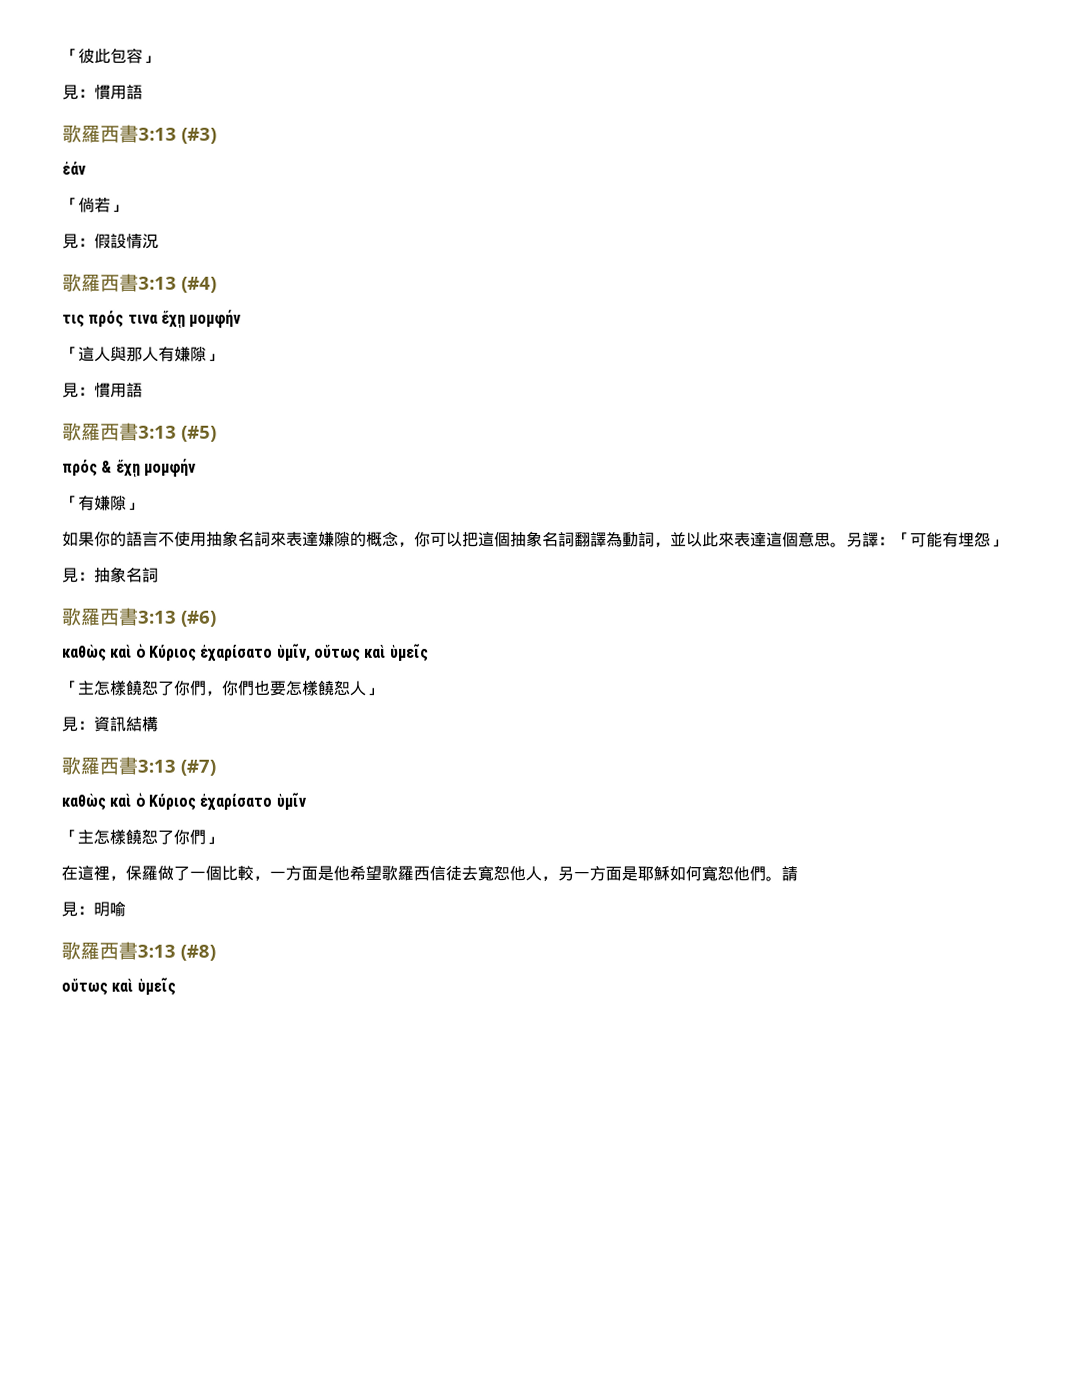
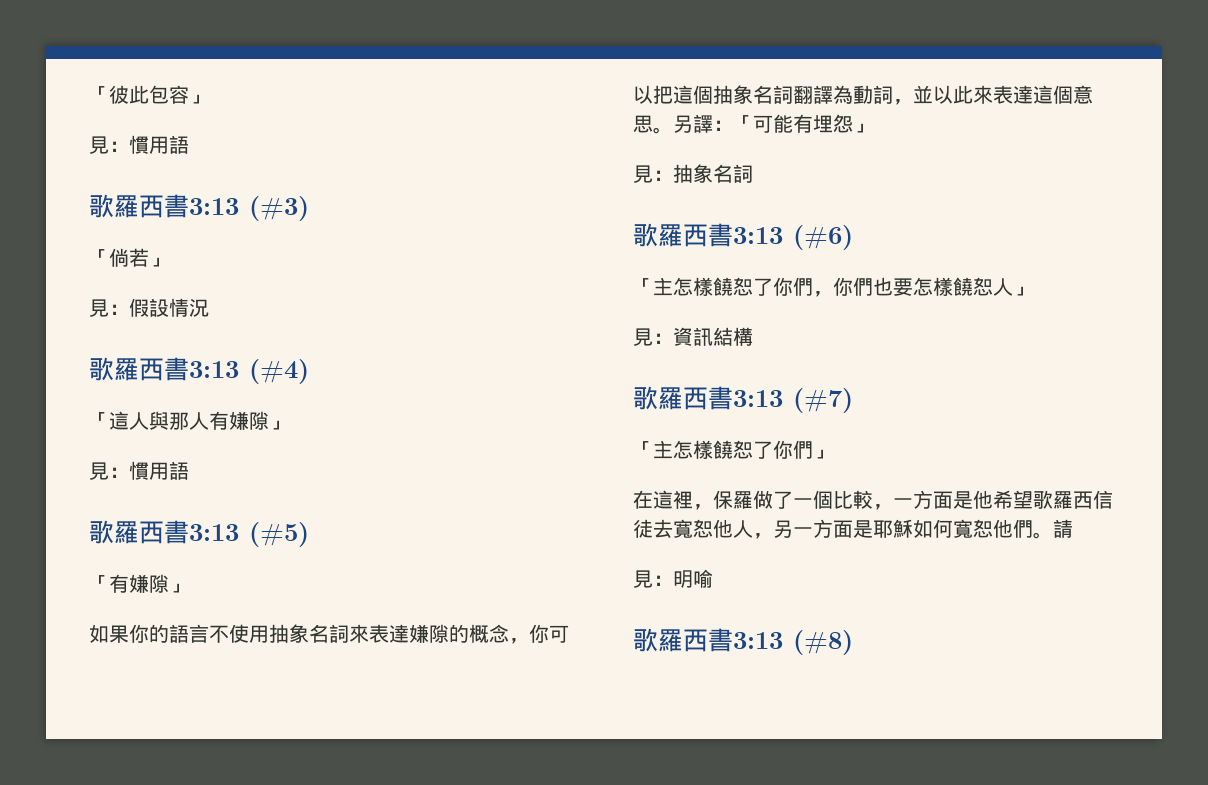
[62,161,86,175] // ἐάν -> (309, 208) none
[62,309,242,329] // τις πρός τινα ἔχῃ μομφήν -> (309, 371) none
[62,458,196,478] // πρός & ἔχῃ μομφήν -> (309, 534) none
[62,643,429,662] // καθὼς καὶ ὁ Κύριος ἐχαρίσατο ὑμῖν, οὕτως καὶ ὑμεῖς -> (853, 237) none
[61,792,306,811] // καθὼς καὶ ὁ Κύριος ἐχαρίσατο ὑμῖν -> (853, 400) none
[61,977,176,995] // οὕτως καὶ ὑμεῖς -> (853, 642) none

